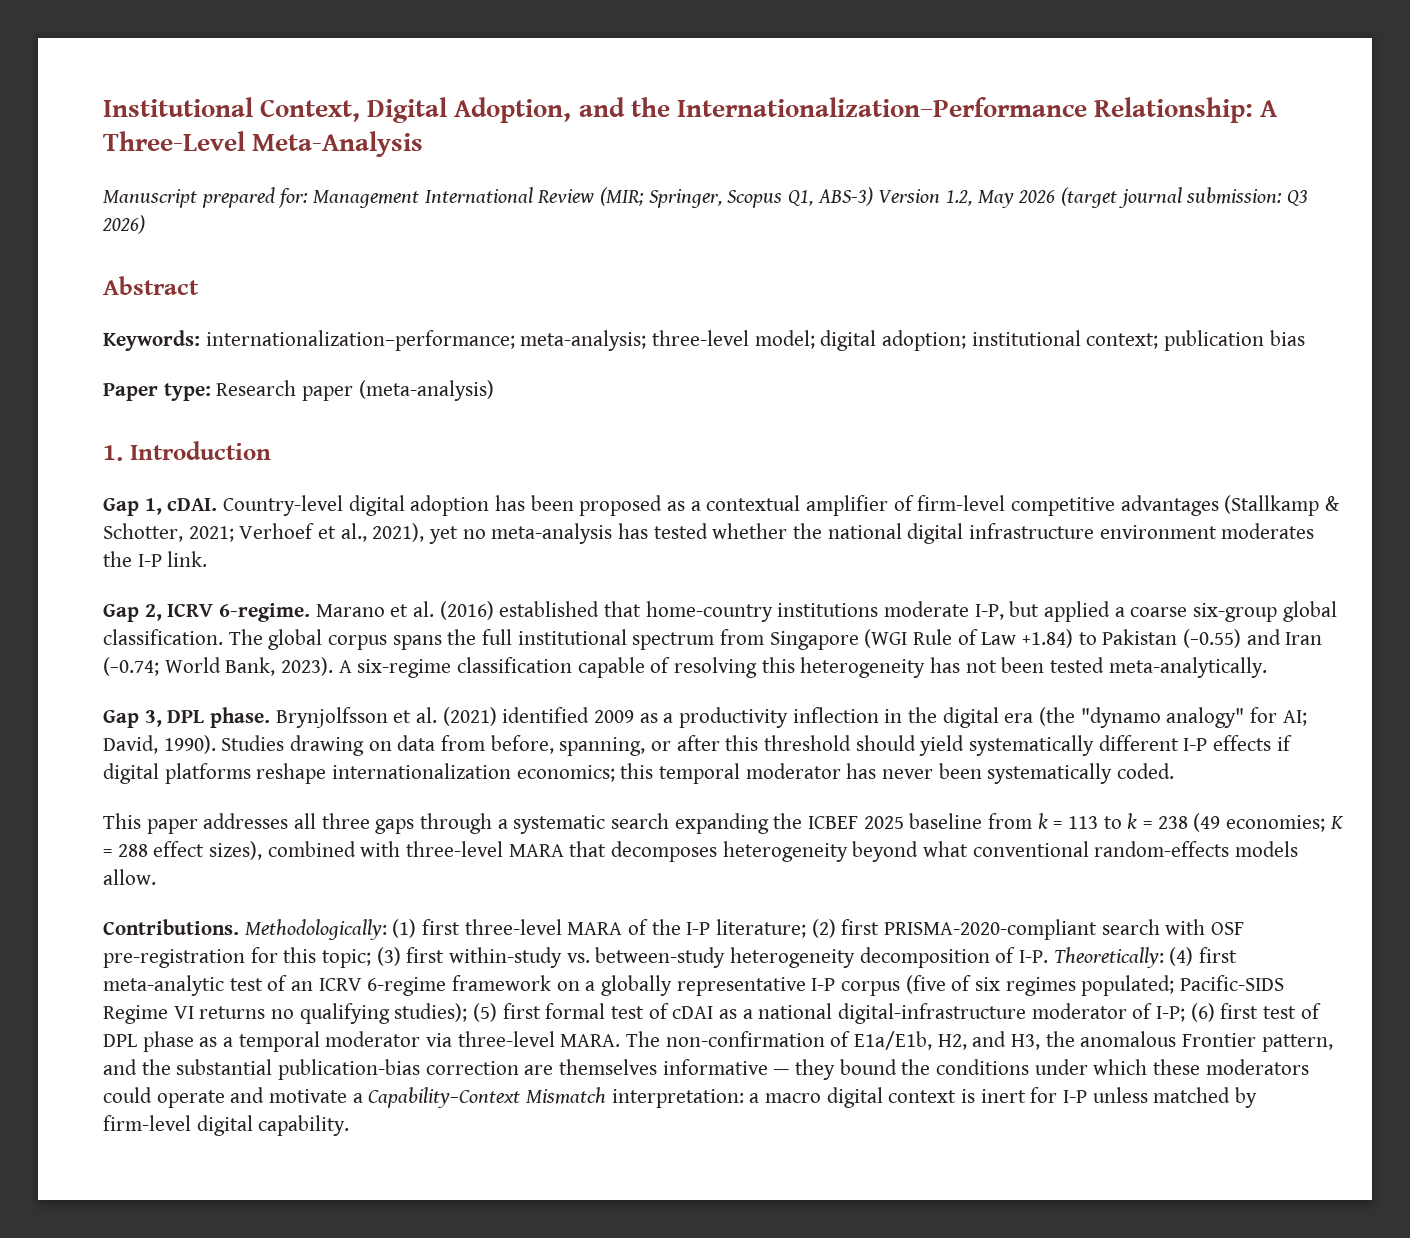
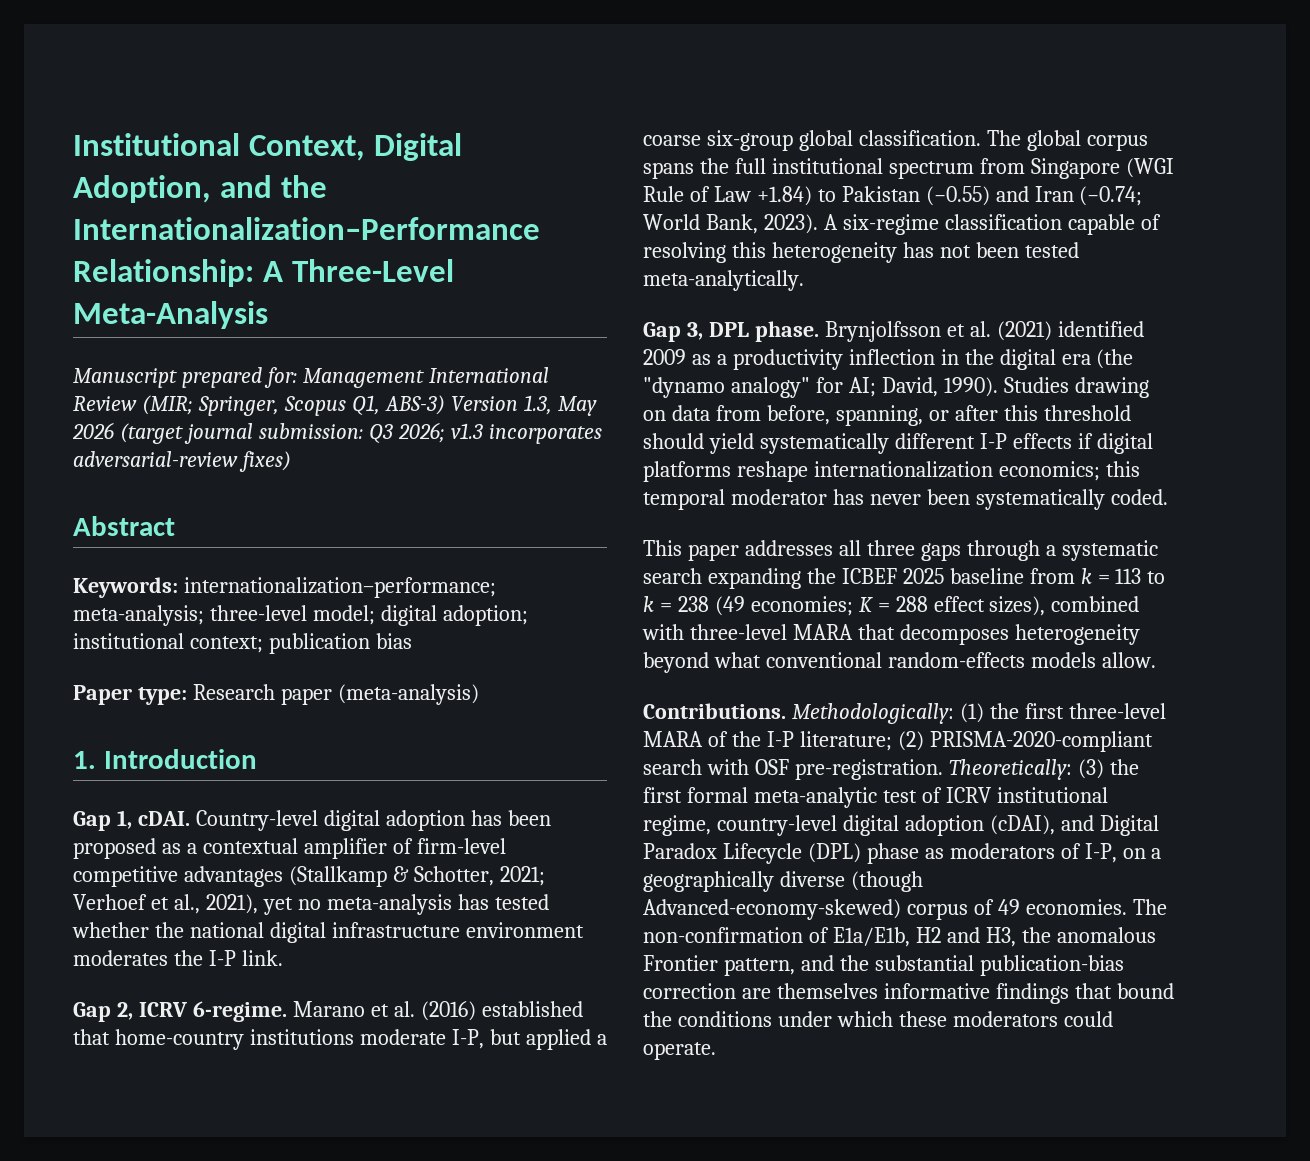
[946,190,973,206] 1.2, -> [523,395,552,415] 1.3,
[102,215,145,234] 2026) -> [397,422,602,444] [73,451,291,472] 2026; v1.3 incorporates adversarial-review fixes)
(417, 928) none -> [989,703,1019,719] the
[841,919,880,935] first -> (924, 741) none
[103,947,1238,968] [103,975,1285,996] [103,1003,1321,1024] [103,1031,621,1052] pre-registration for this topic; (3) first within-study vs. between-study heterogeneity decomposition of I-P. Theoretically: (4) first meta-analytic test of an ICRV 6-regime framework on a globally representative I-P corpus (five of six regimes populated; Pacific-SIDS Regime VI returns no qualifying studies); (5) first formal test of cDAI as a national digital-infrastructure moderator of I-P; (6) first test of DPL phase as a temporal moderator via three-level MARA. -> [794,759,1139,780] [643,787,1108,808] [643,815,1159,836] [643,843,1162,864] [643,871,923,892] [643,899,1127,920] pre-registration. Theoretically: (3) the first formal meta-analytic test of ICRV institutional regime, country-level digital adoption (cDAI), and Digital Paradox Lifecycle (DPL) phase as moderators of I-P, on a geographically diverse (though Advanced-economy-skewed) corpus of 49 economies.
[937,1034,967,1050] H2, -> [915,927,941,943] H2
[773,1059,836,1080] — they -> [995,983,1112,1004] findings that
[156,1087,1258,1108] [103,1115,350,1136] operate and motivate a Capability–Context Mismatch interpretation: a macro digital context is inert for I-P unless matched by firm-level digital capability. -> [643,1042,716,1060] operate.

